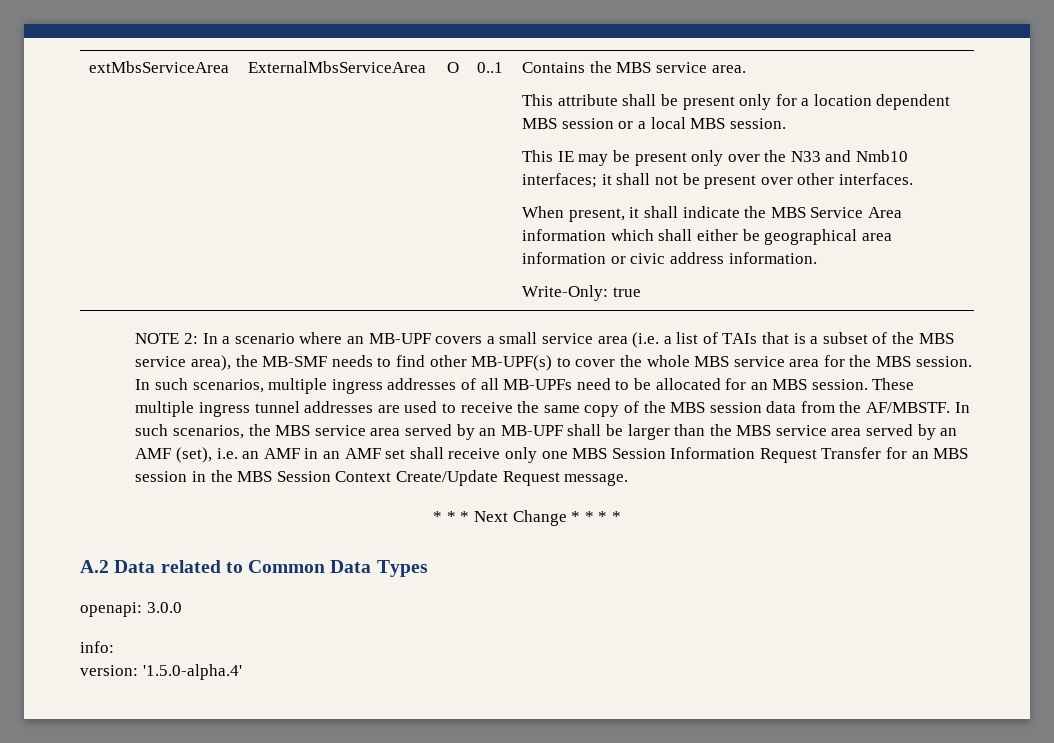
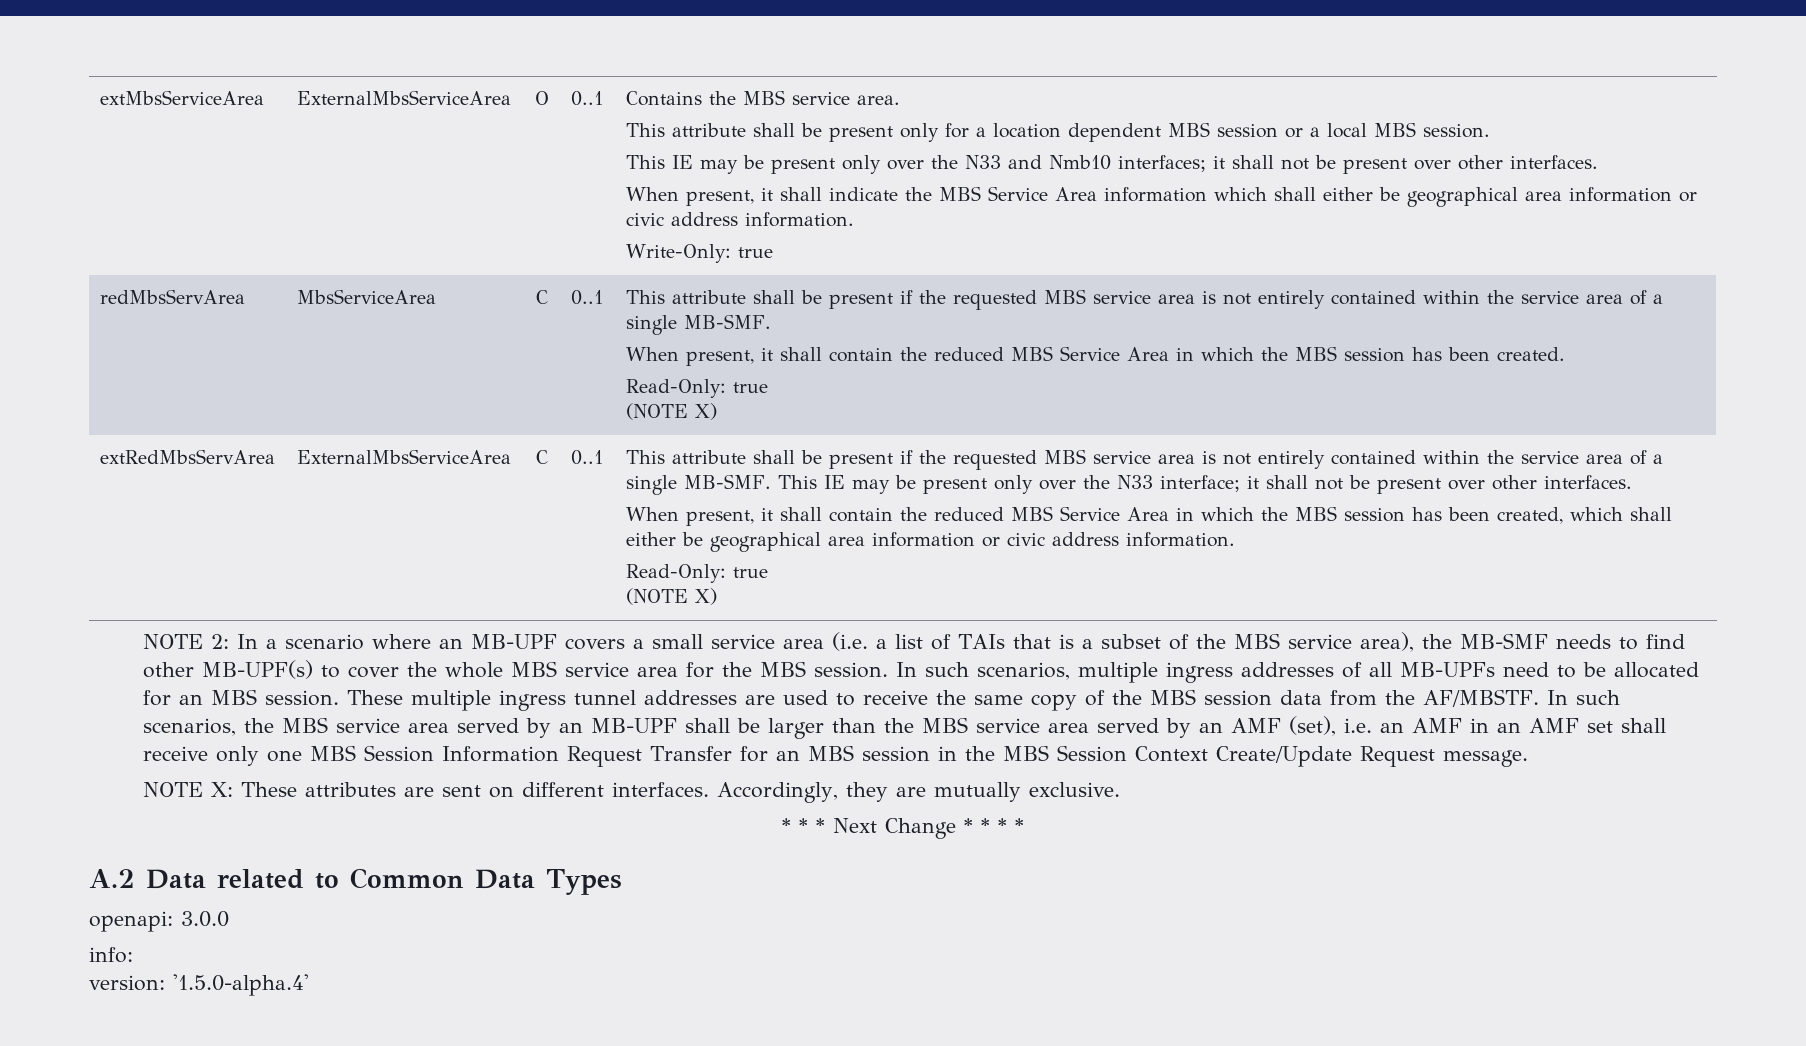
(641, 292) none -> [99,289,245,304] [296,289,436,304] [536,290,548,304] [570,290,603,305] [625,289,1663,310] [625,314,771,335] [625,346,1565,366] [625,379,768,398] [625,403,717,420] [99,449,275,464] [296,449,511,464] [536,450,548,464] [570,450,603,465] [625,449,1663,470] [625,474,1632,495] [625,506,1672,526] [625,532,1235,552] [625,564,768,583] [625,588,717,605] // redMbsServArea | MbsServiceArea | C | 0..1 | This attribute shall be present if the requested MBS service area is not entirely contained within the service area of a single MB-SMF. // When present, it shall contain the reduced MBS Service Area in which the MBS session has been created. // Read-Only: true // (NOTE X) // extRedMbsServArea | ExternalMbsServiceArea | C | 0..1 | This attribute shall be present if the requested MBS service area is not entirely contained within the service area of a single MB-SMF. This IE may be present only over the N33 interface; it shall not be present over other interfaces. // When present, it shall contain the reduced MBS Service Area in which the MBS session has been created, which shall either be geographical area information or civic address information. // Read-Only: true // (NOTE X)
(629, 479) none -> [142,782,1120,803] // NOTE X: These attributes are sent on different interfaces. Accordingly, they are mutually exclusive.

